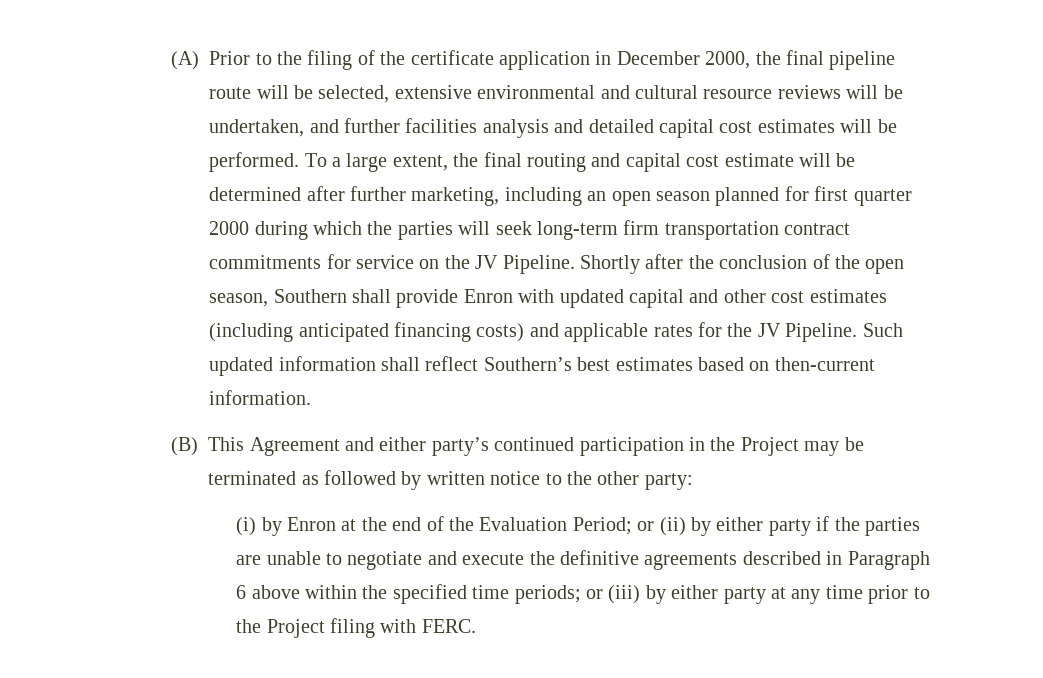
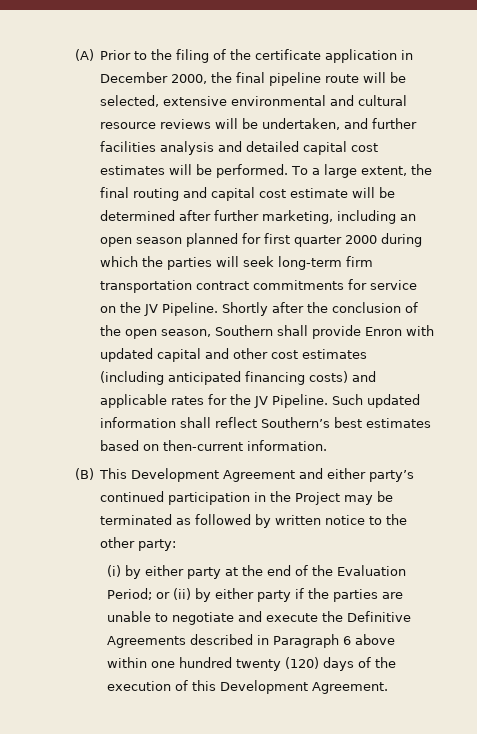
(245, 444) none -> [131,468,220,482] Development
[287,517,337,531] Enron -> [145,565,222,579] either party
[560,550,738,570] definitive agreements -> [347,611,412,622] [107,636,187,648] Definitive Agreements
[362,584,930,604] [236,618,476,638] the specified time periods; or (iii) by either party at any time prior to the Project filing with FERC. -> [151,657,397,671] [107,680,389,694] one hundred twenty (120) days of the execution of this Development Agreement.

